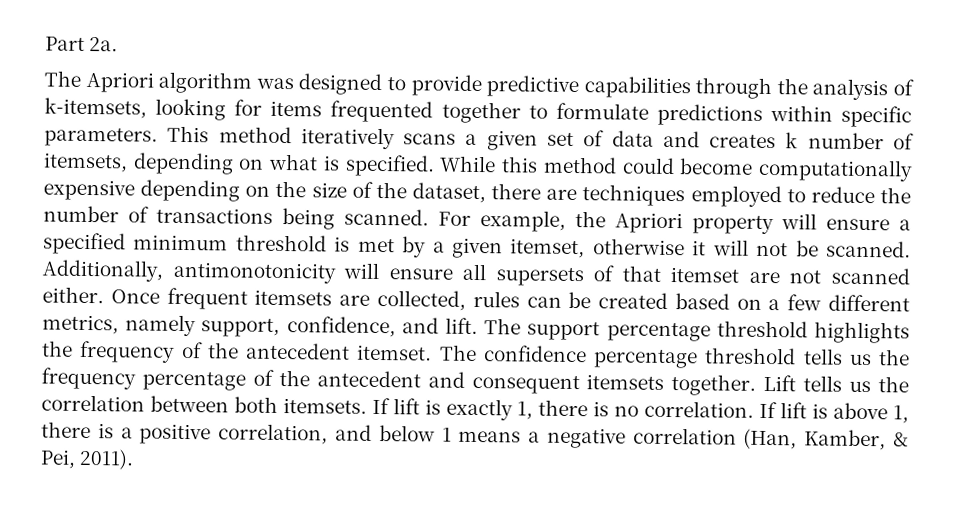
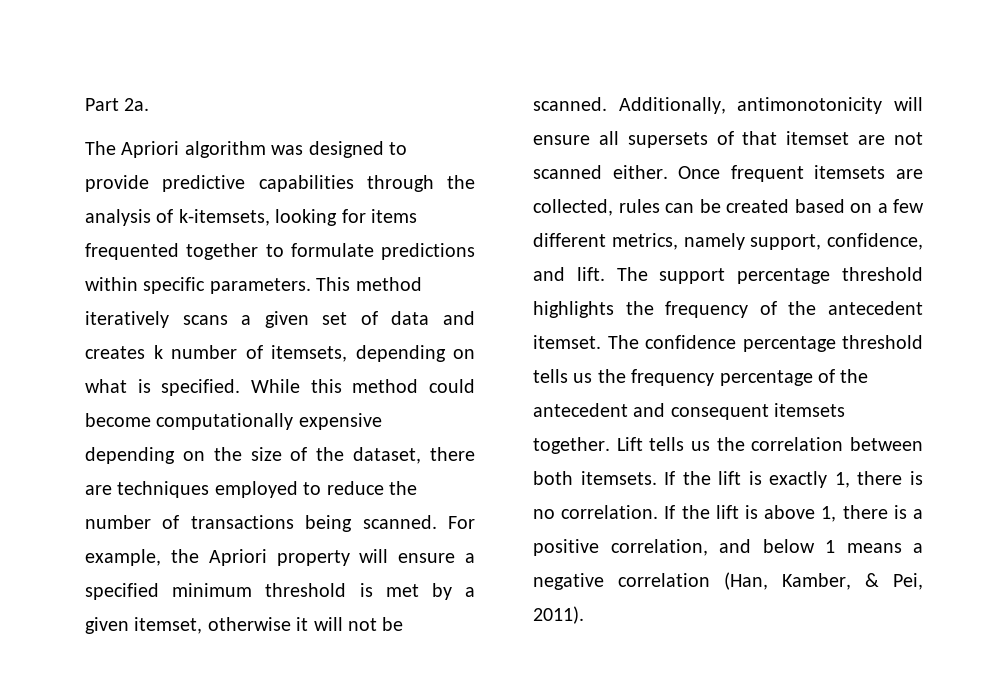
(390, 406) none -> [682,471,711,485] the
(777, 410) none -> [681,505,710,519] the

